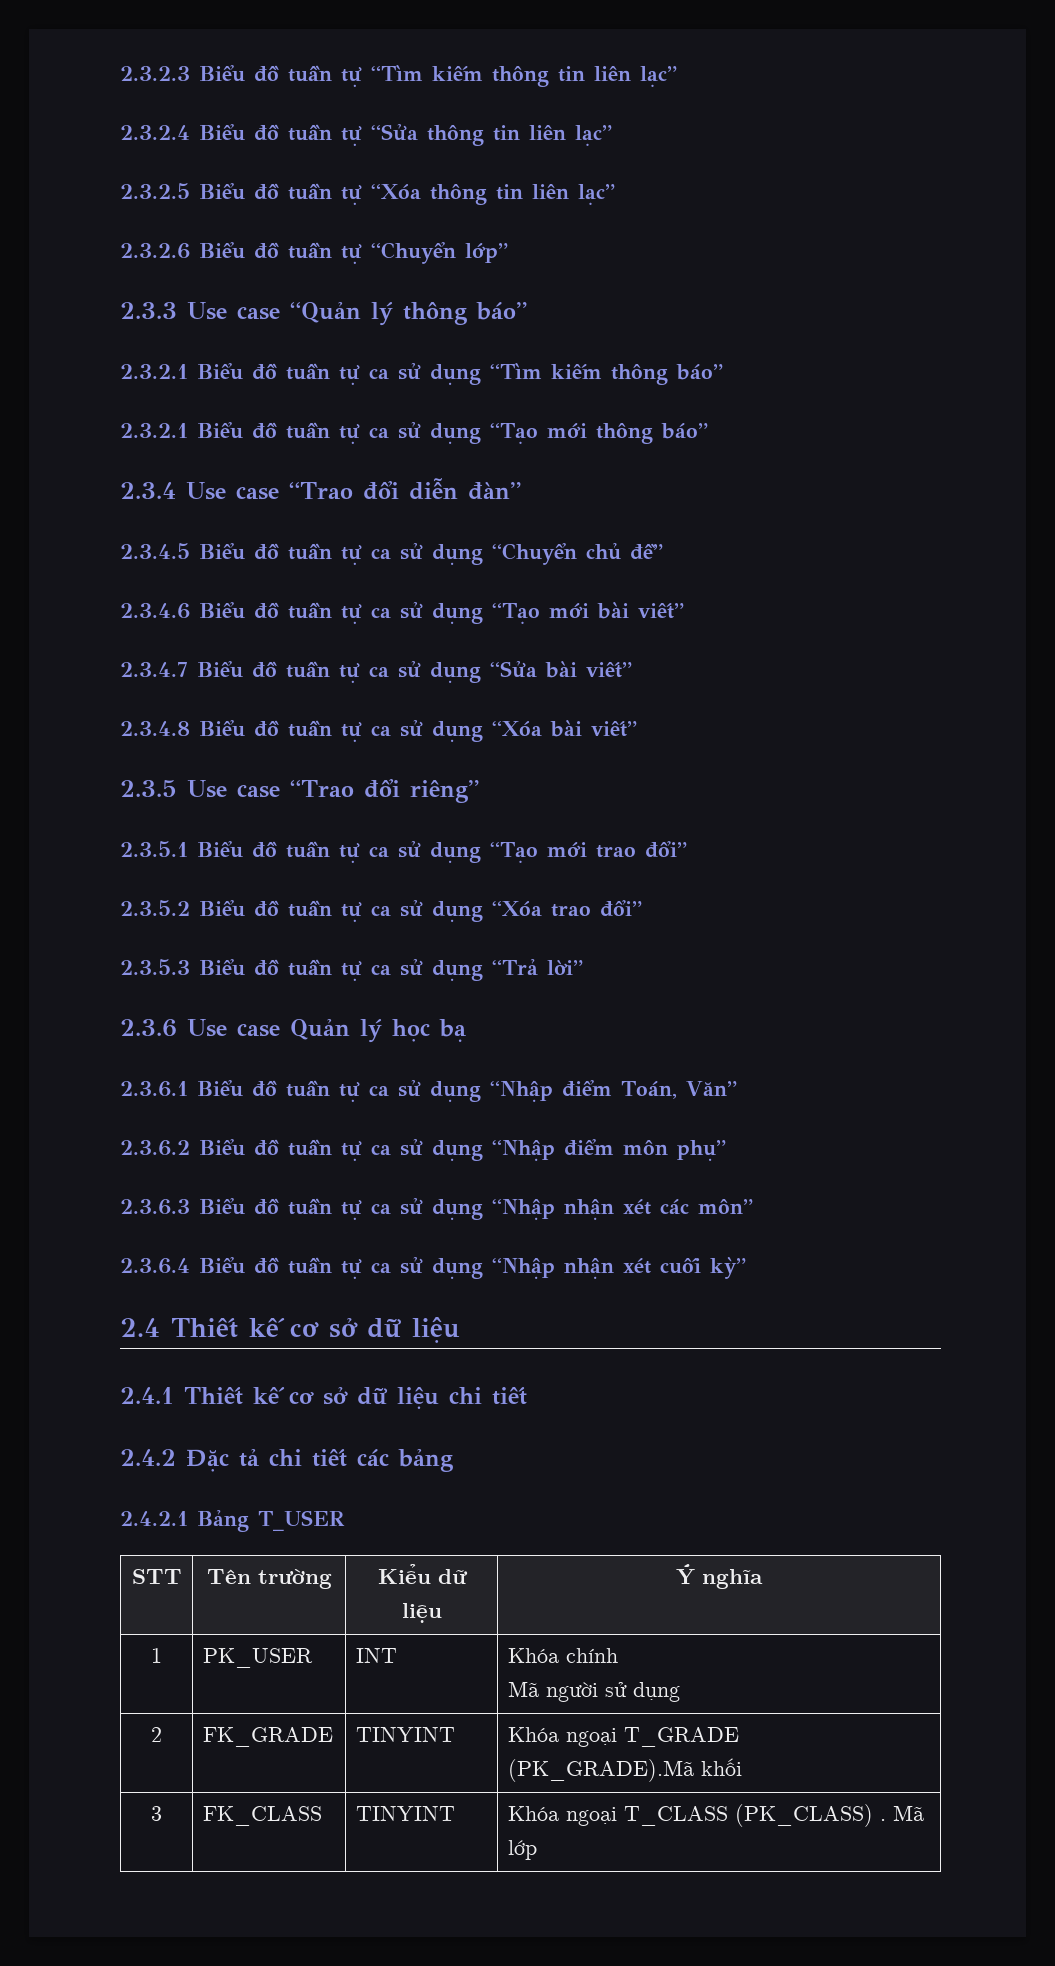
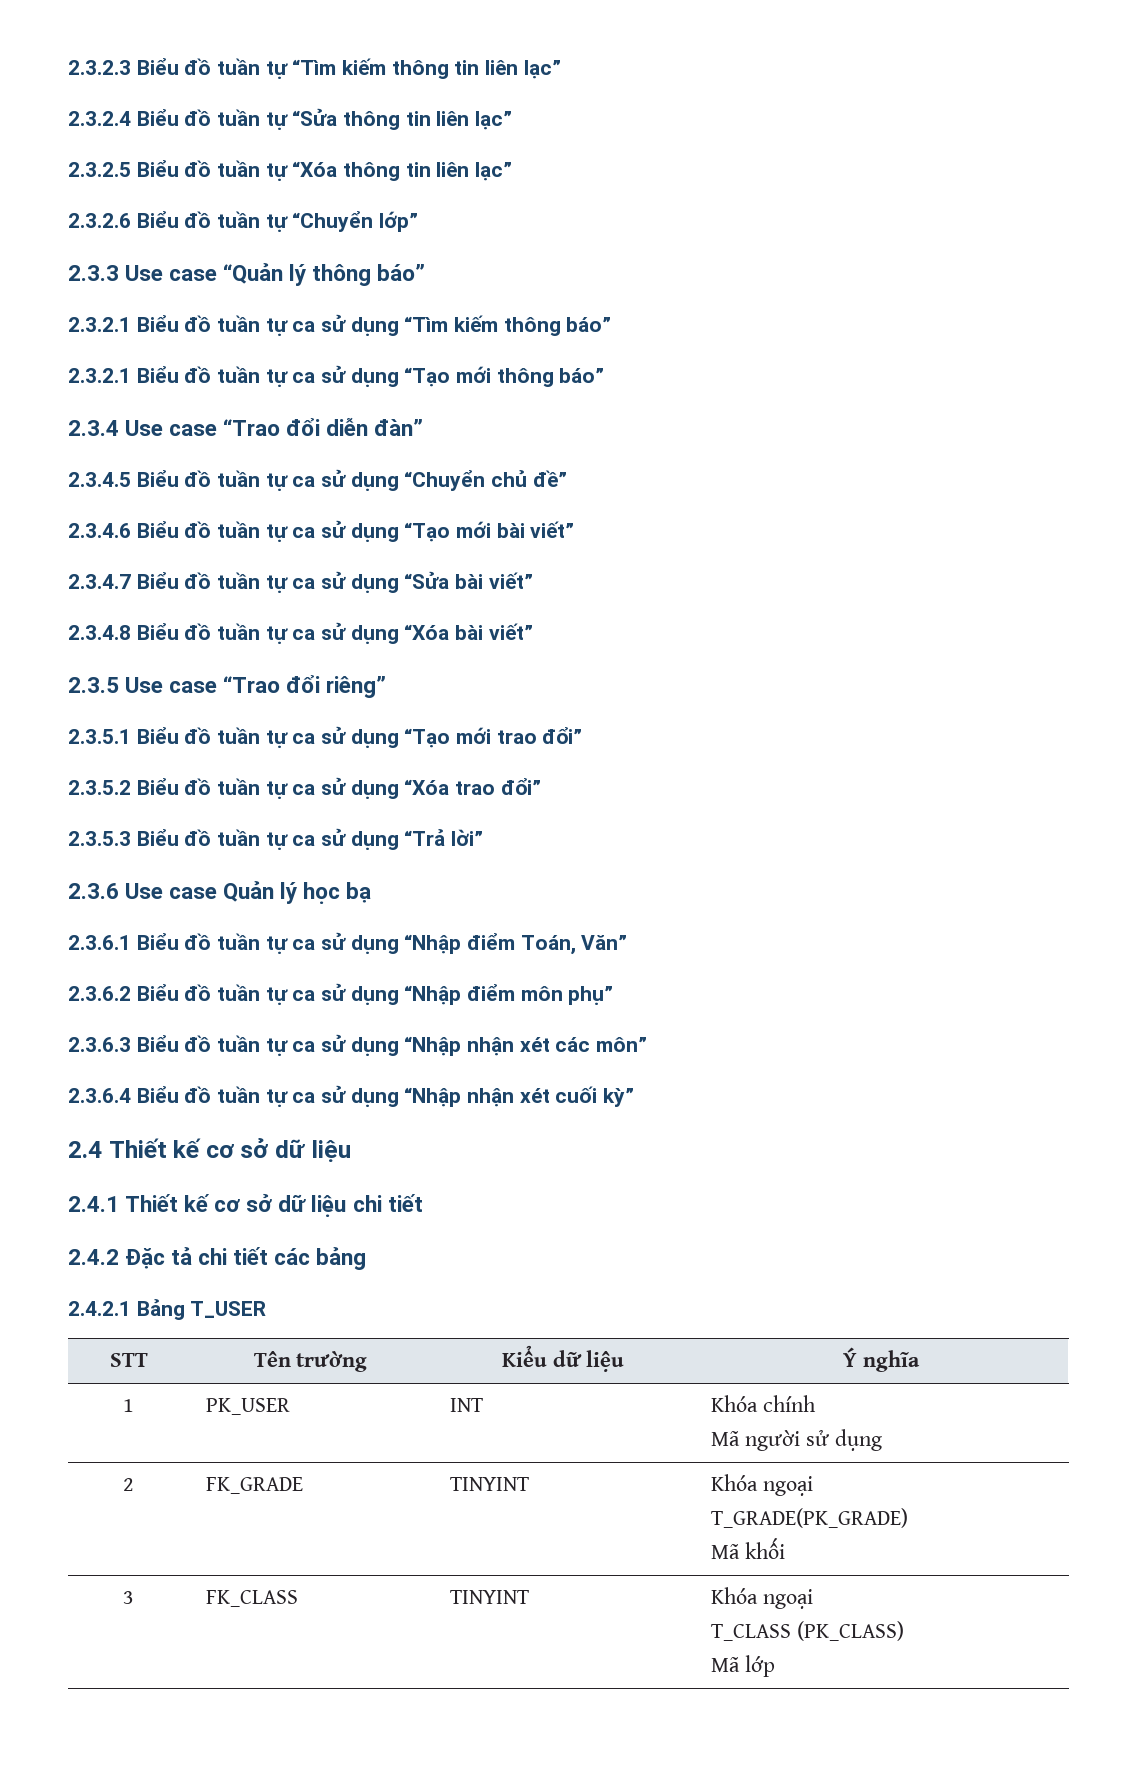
[623,1727,739,1747] [507,1759,694,1782] T_GRADE (PK_GRADE).Mã -> [711,1508,909,1528] [711,1544,741,1559] // T_GRADE(PK_GRADE) // Mã
(617, 1816) none -> (814, 1599) //
[879,1819,886,1821] . -> (905, 1631) //

